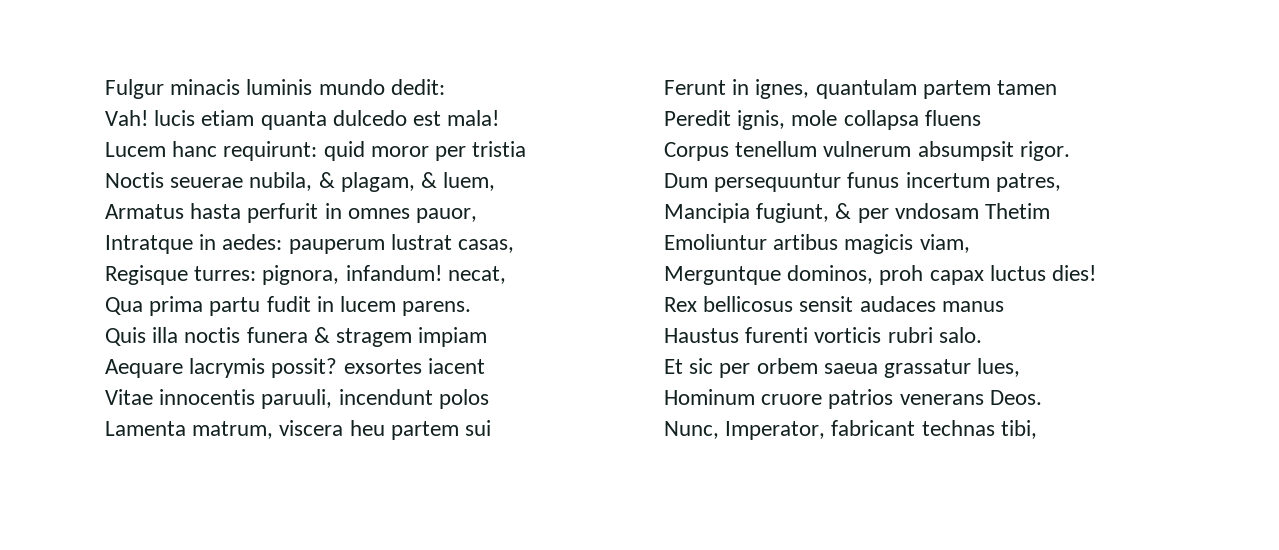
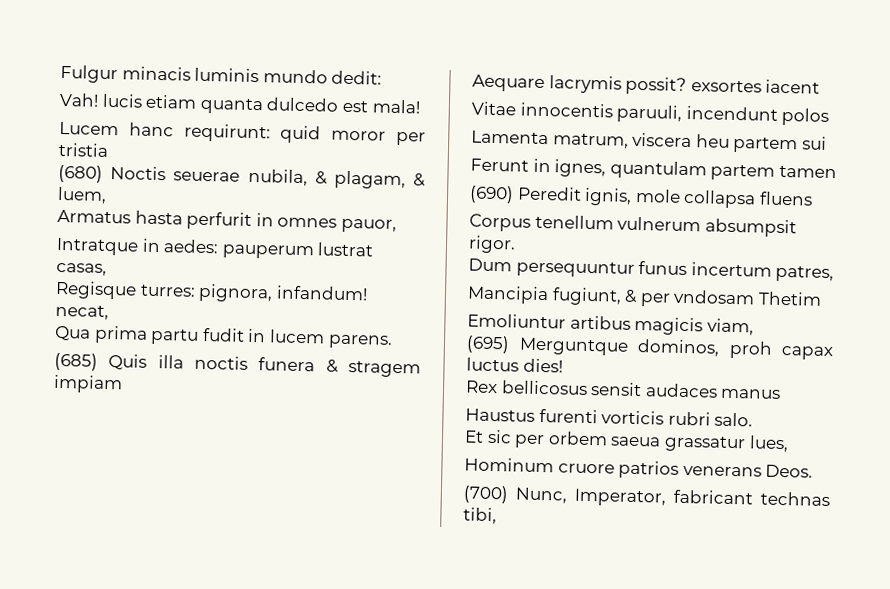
(527, 149) none -> [58,164,103,183] (680)
(472, 308) none -> [54,352,98,371] (685)
(1058, 87) none -> [469,185,514,204] (690)
(970, 243) none -> [466,335,510,354] (695)
(1042, 397) none -> [463,485,509,504] (700)

